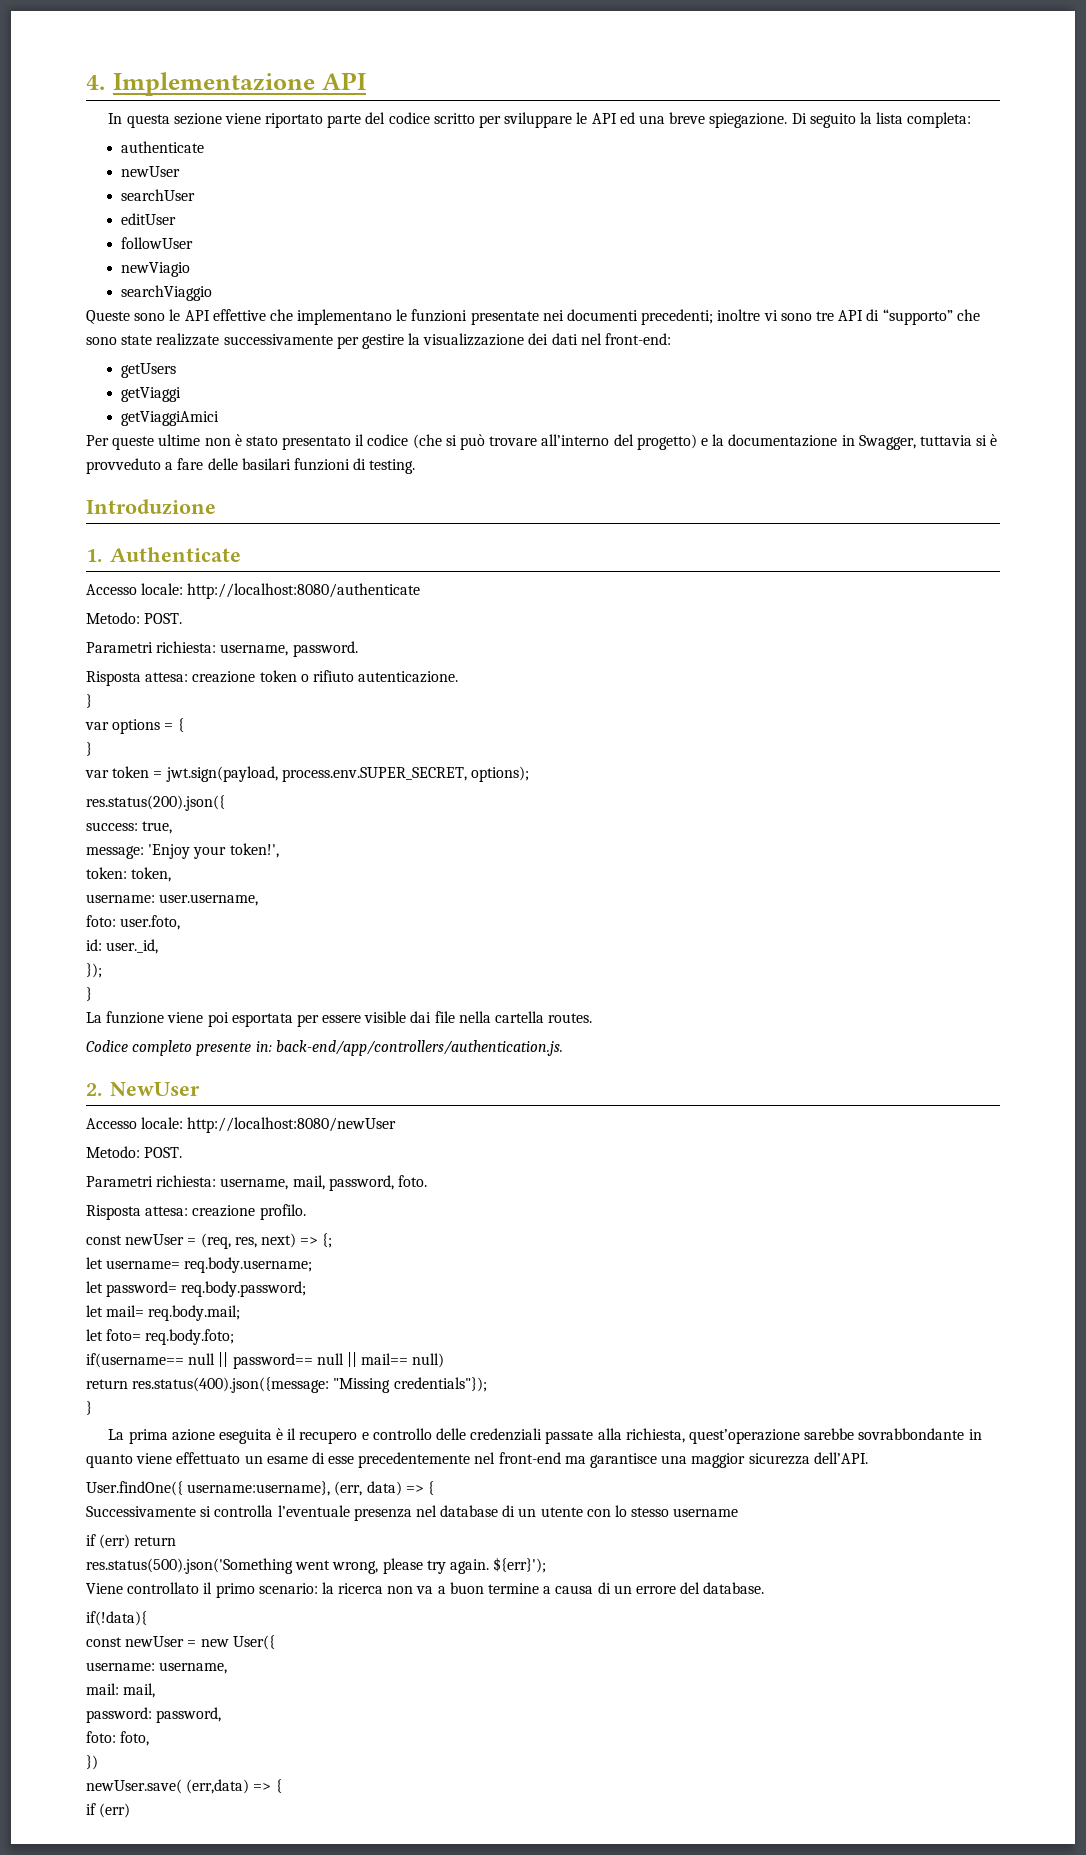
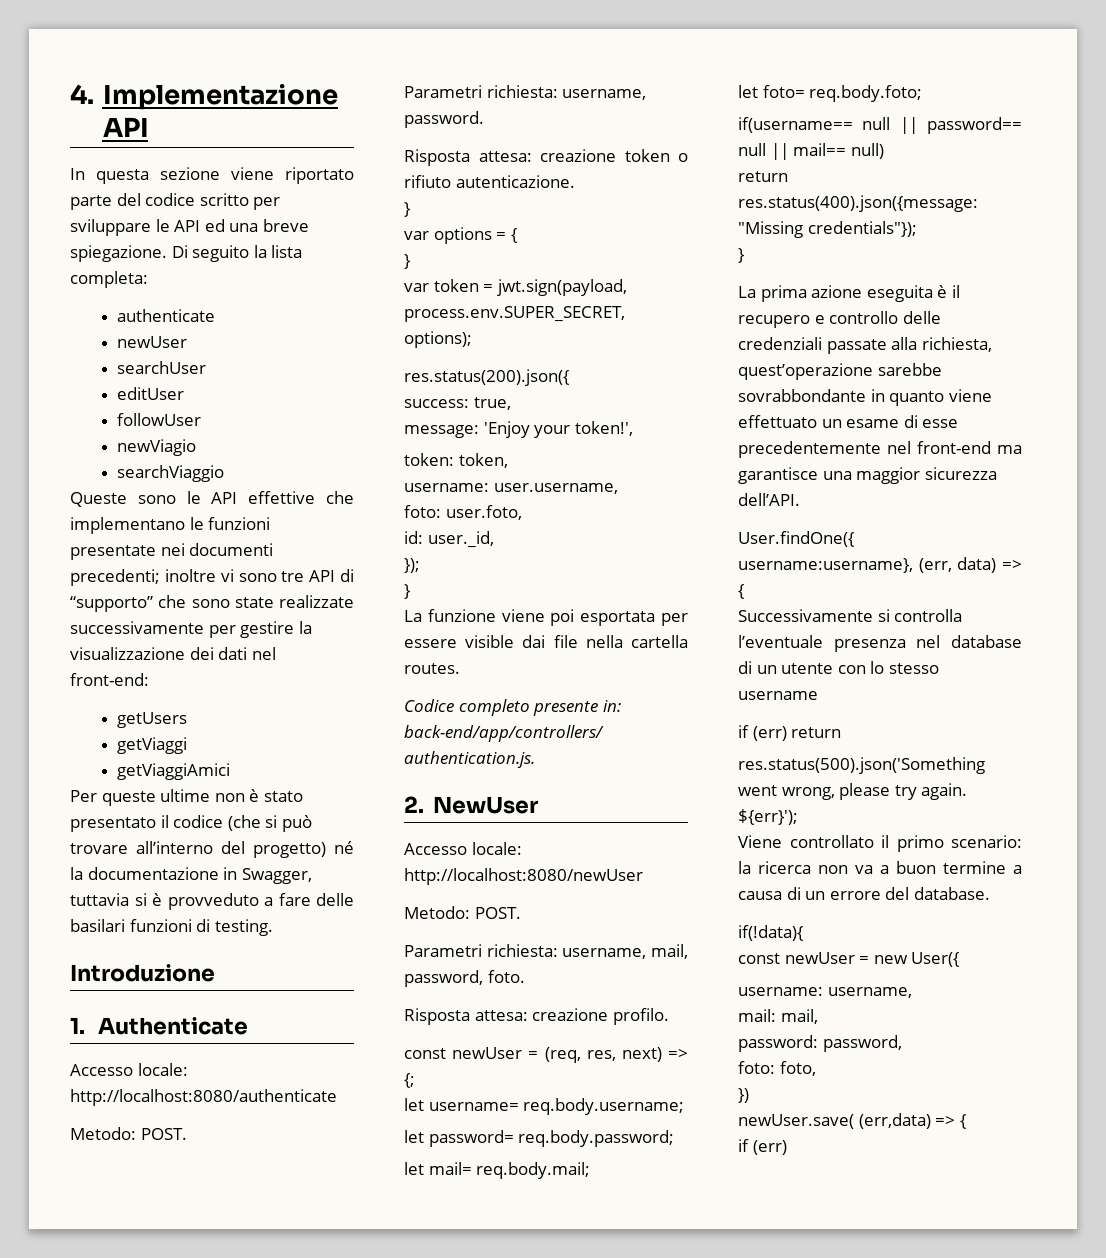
[700,438,708,446] e -> [334,841,354,854] né

